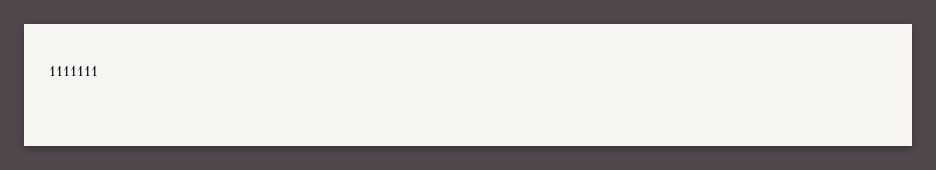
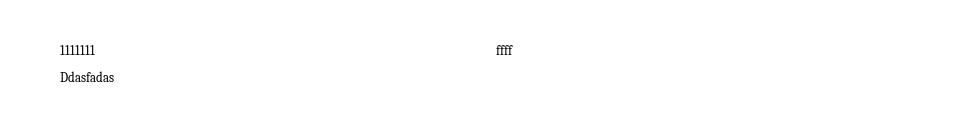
(98, 71) none -> [60,71,114,82] [496,45,513,55] // Ddasfadas // ffff

